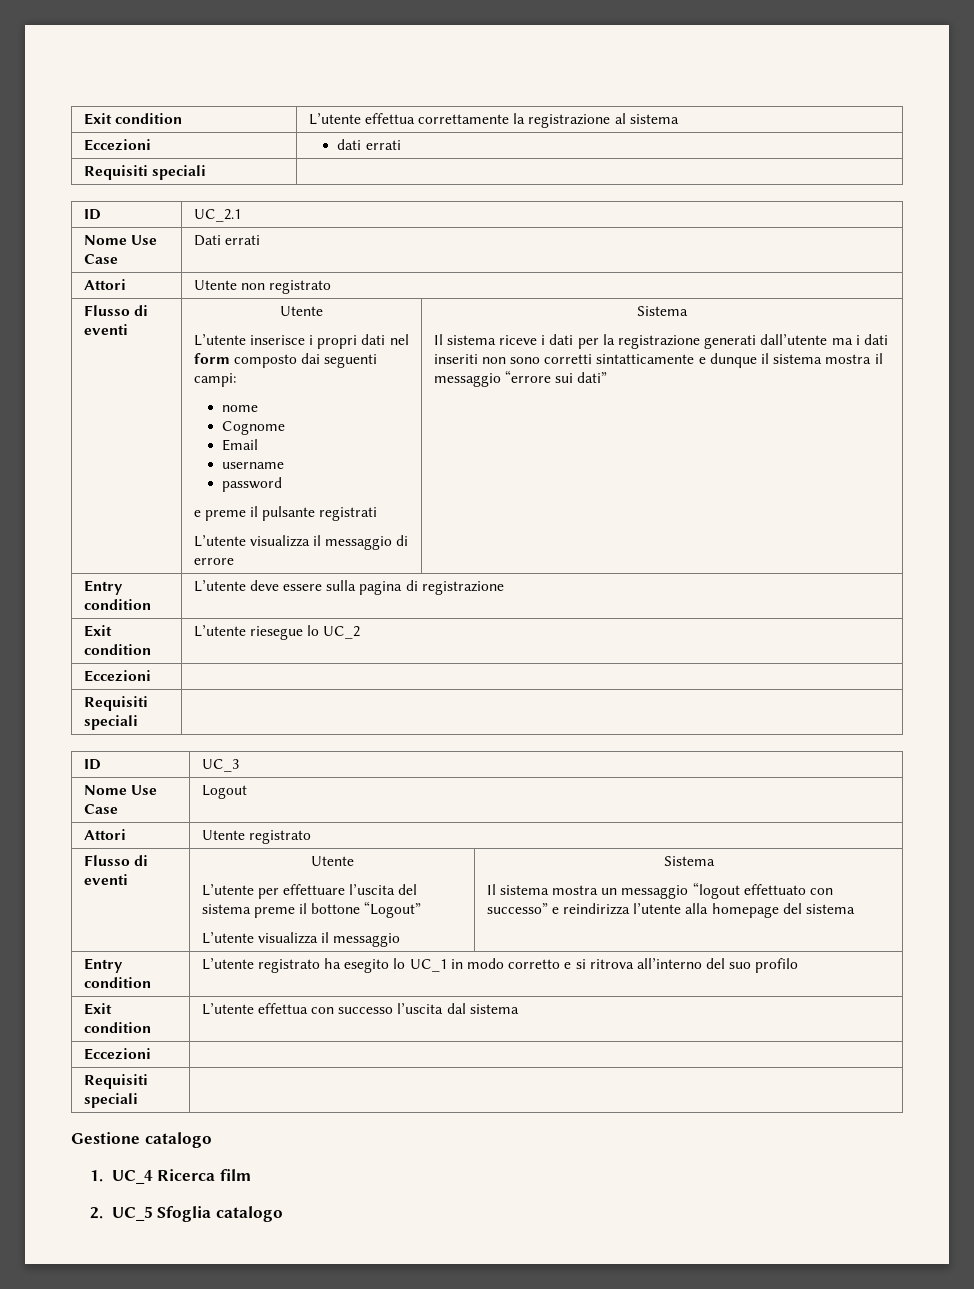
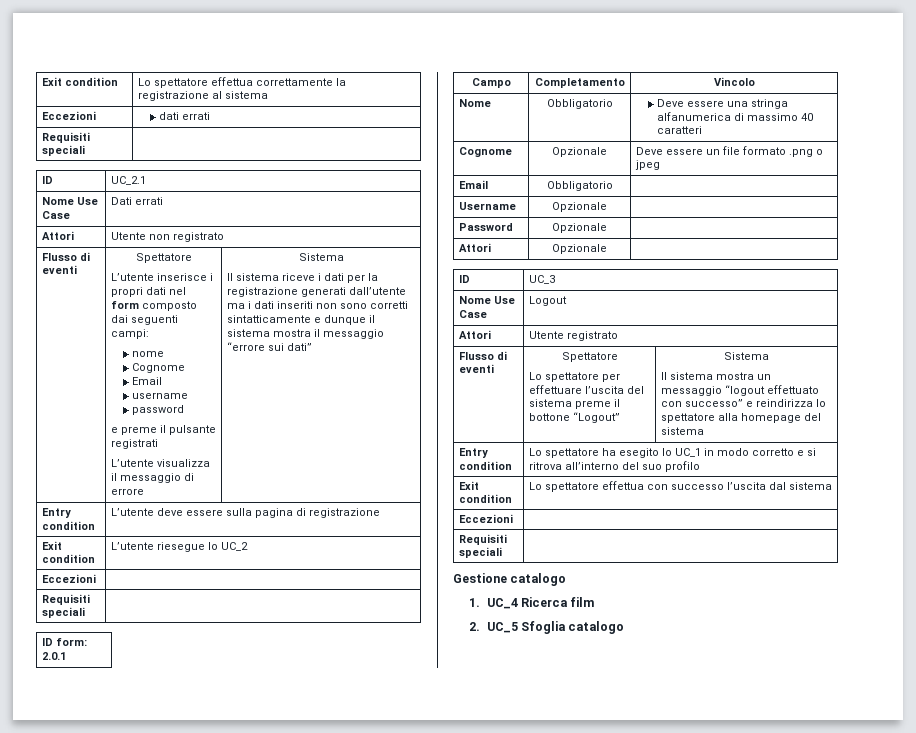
[83,113,182,125] [308,113,361,125] Exit condition | L’utente -> [41,77,118,86] [137,78,208,88] Exit condition | Lo spettatore
[280,306,323,316] Utente -> [135,253,192,263] Spettatore
(138, 722) none -> [41,638,87,646] [41,652,66,660] [471,78,511,88] [534,78,625,88] [713,77,755,86] [458,99,491,107] [546,99,613,109] [657,99,789,109] [657,112,814,121] [657,126,703,134] [458,147,512,157] [552,147,607,157] [635,146,823,157] [634,160,660,170] [458,180,488,189] [546,181,613,191] [458,202,516,210] [552,202,607,212] [458,223,513,231] [552,223,607,233] [458,243,491,252] [552,244,607,254] // ID form: 2.0.1 // Campo | Completamento | Vincolo // Nome | Obbligatorio | Deve essere una stringa alfanumerica di massimo 40 caratteri // Cognome | Opzionale | Deve essere un file formato .png o jpeg // Email | Obbligatorio | // Username | Opzionale | // Password | Opzionale | // Attori | Opzionale |
[310,856,354,866] [201,884,254,896] Utente // L’utente -> [561,352,618,362] [528,372,599,382] Spettatore // Lo spettatore
[201,932,401,947] // L’utente visualizza il messaggio -> (620, 417) none
[633,903,682,914] l’utente -> [815,399,826,407] [660,413,715,423] lo spettatore
[201,958,320,973] L’utente registrato -> [528,448,599,458] Lo spettatore
[201,1003,254,1015] L’utente -> [528,482,599,492] Lo spettatore

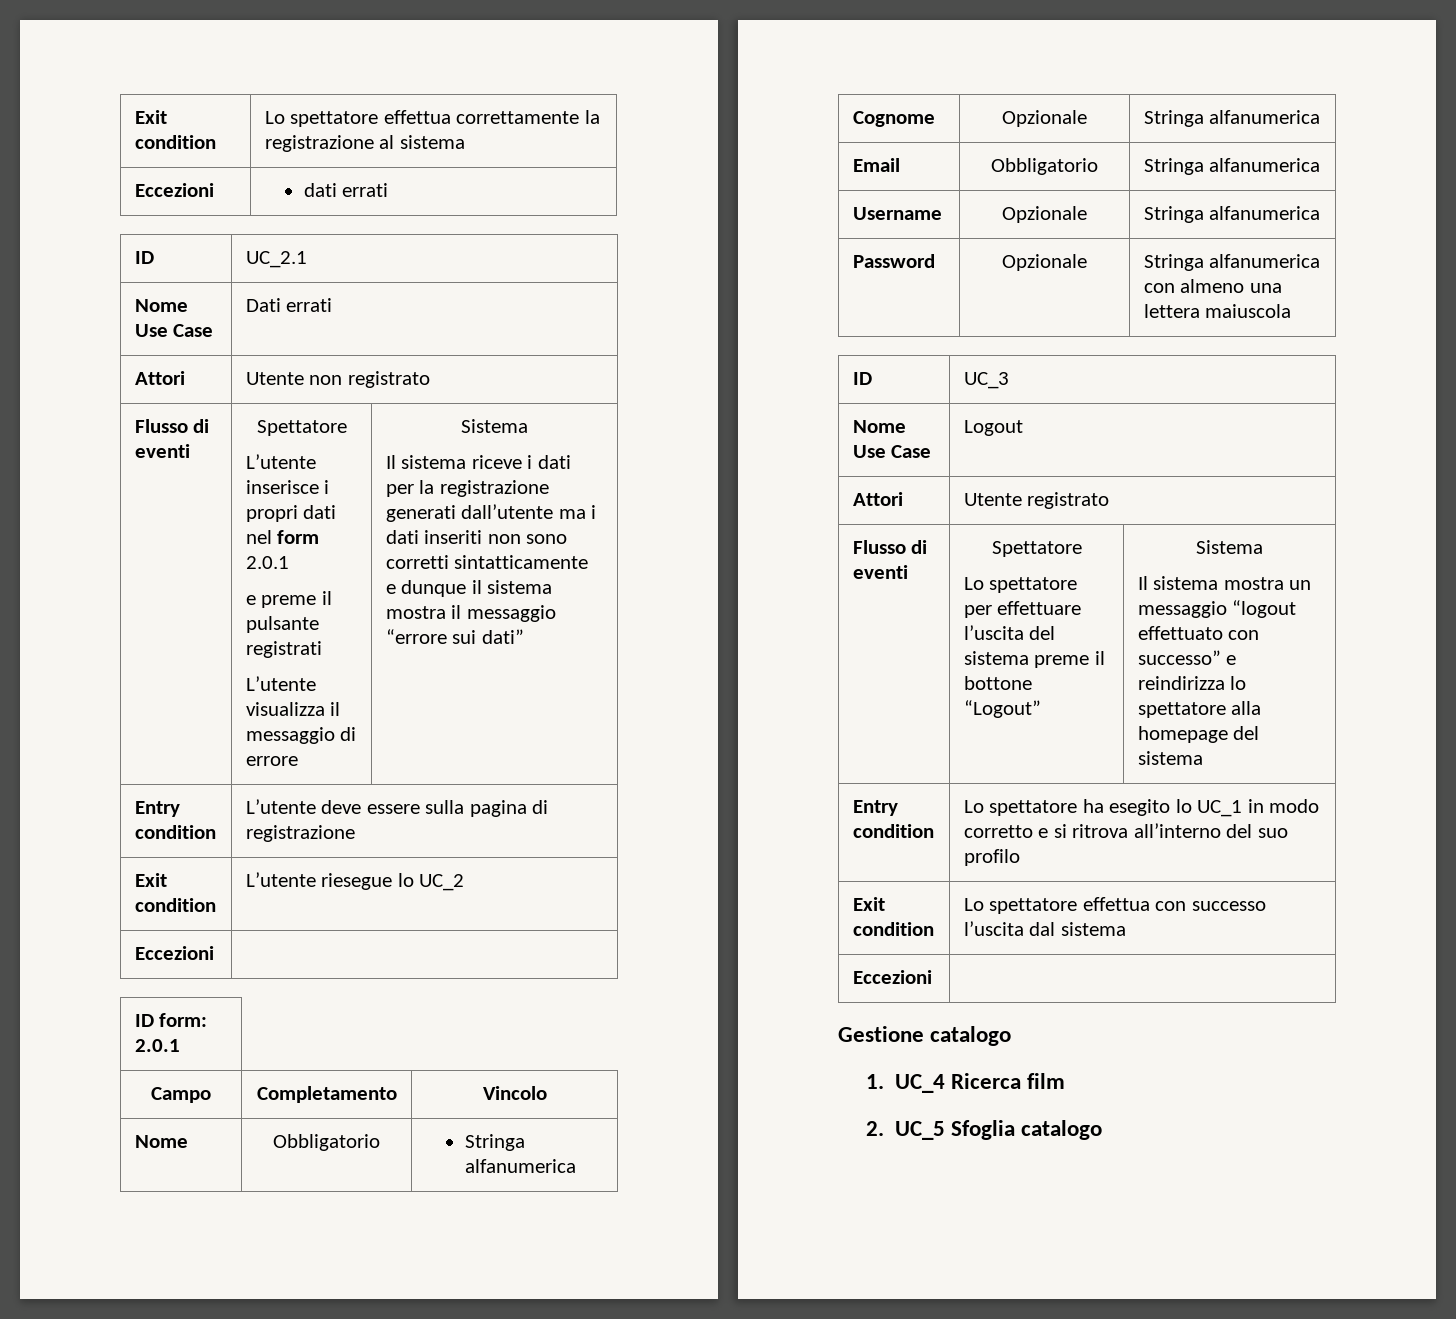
[41,132,90,143] [41,145,85,156] // Requisiti speciali | -> (389, 190) none
[141,301,197,311] [110,315,178,325] [110,329,149,339] [132,351,165,357] [132,363,186,373] [132,377,163,385] [132,392,189,399] [132,405,185,415] composto dai seguenti campi: // nome // Cognome // Email // username // password -> [245,556,289,569] 2.0.1
[41,594,90,605] [41,607,85,618] // Requisiti speciali | -> (214, 953) none
[657,99,789,109] [657,112,814,121] [657,126,703,134] [458,147,512,157] [552,147,607,157] [635,146,823,157] [634,160,660,170] Deve essere una stringa alfanumerica di massimo 40 caratteri // Cognome | Opzionale | Deve essere un file formato .png o jpeg -> [464,1134,525,1151] [464,1159,576,1173] [852,111,935,127] [1002,110,1087,127] [1143,110,1321,127] Stringa alfanumerica // Cognome | Opzionale | Stringa alfanumerica
(613, 186) none -> [1143,158,1321,175] Stringa alfanumerica
(607, 207) none -> [1143,206,1321,223] Stringa alfanumerica
[458,243,491,252] [552,244,607,254] // Attori | Opzionale | -> [1143,254,1321,271] [1143,279,1282,293] [1143,304,1292,318] Stringa alfanumerica con almeno una lettera maiuscola
[458,534,507,545] [458,547,502,558] // Requisiti speciali | -> (932, 977) none

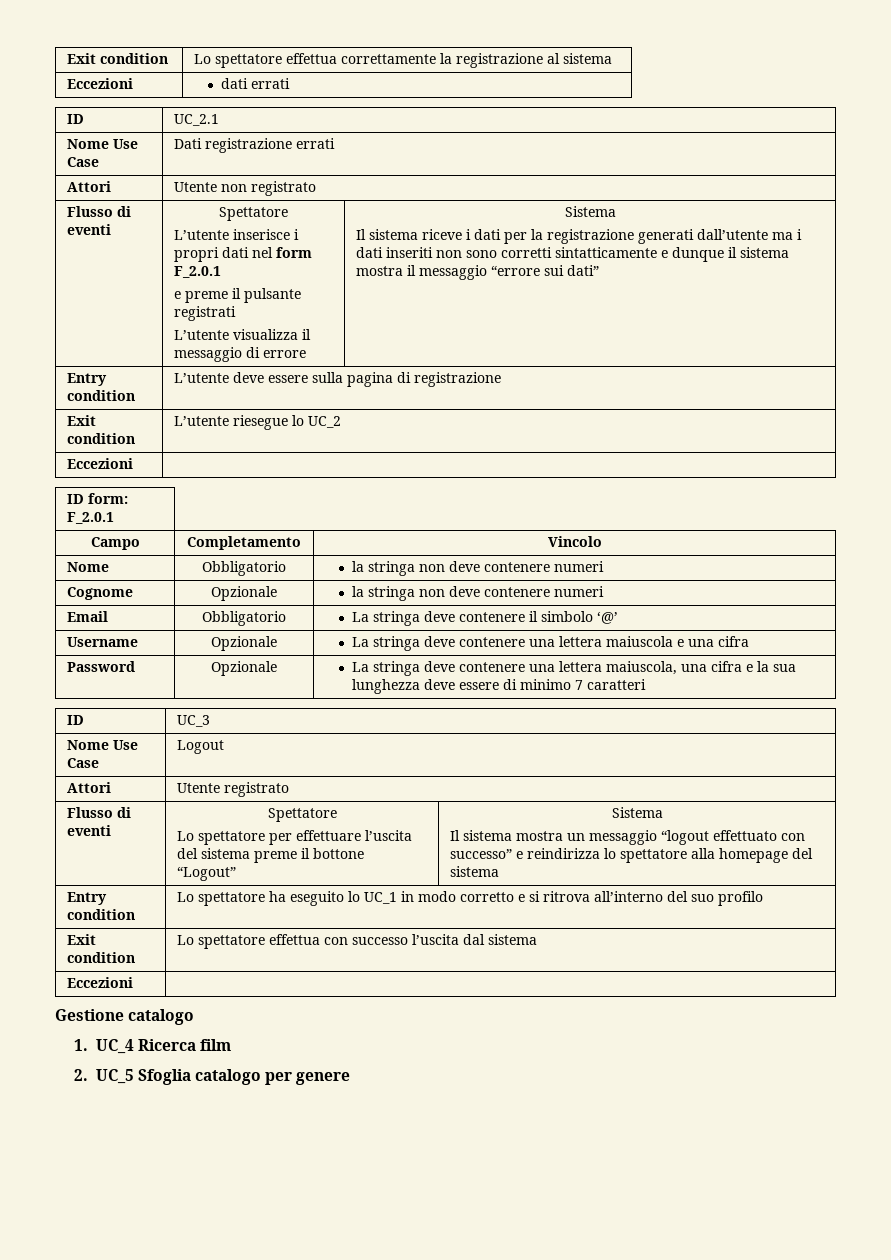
(281, 305) none -> [205,138,293,153] registrazione
[245,556,289,569] 2.0.1 -> [174,266,222,278] F_2.0.1
[134,1039,180,1052] 2.0.1 -> [67,512,115,524] F_2.0.1
[464,1134,525,1151] [464,1159,576,1173] [852,111,935,127] [1002,110,1087,127] [1143,110,1321,127] [852,158,900,172] [991,158,1098,175] [1143,158,1321,175] [852,207,942,220] [1002,206,1087,223] [1143,206,1321,223] [852,254,935,268] [1002,254,1087,271] [1143,254,1321,271] [1143,279,1282,293] [1143,304,1292,318] Stringa alfanumerica // Cognome | Opzionale | Stringa alfanumerica // Email | Obbligatorio | Stringa alfanumerica // Username | Opzionale | Stringa alfanumerica // Password | Opzionale | Stringa alfanumerica con almeno una lettera maiuscola -> [351,561,604,576] [67,587,134,600] [211,586,277,601] [351,586,604,601] [67,611,109,622] [202,611,286,626] [351,611,618,626] [67,637,139,647] [211,636,277,651] [351,636,749,651] [67,661,136,672] [211,661,277,676] [351,661,796,676] [351,679,646,694] la stringa non deve contenere numeri // Cognome | Opzionale | la stringa non deve contenere numeri // Email | Obbligatorio | La stringa deve contenere il simbolo ‘@’ // Username | Opzionale | La stringa deve contenere una lettera maiuscola e una cifra // Password | Opzionale | La stringa deve contenere una lettera maiuscola, una cifra e la sua lunghezza deve essere di minimo 7 caratteri
[1109,799,1171,816] esegito -> [290,891,345,906] eseguito
(1103, 1130) none -> [265,1072,351,1085] per genere

